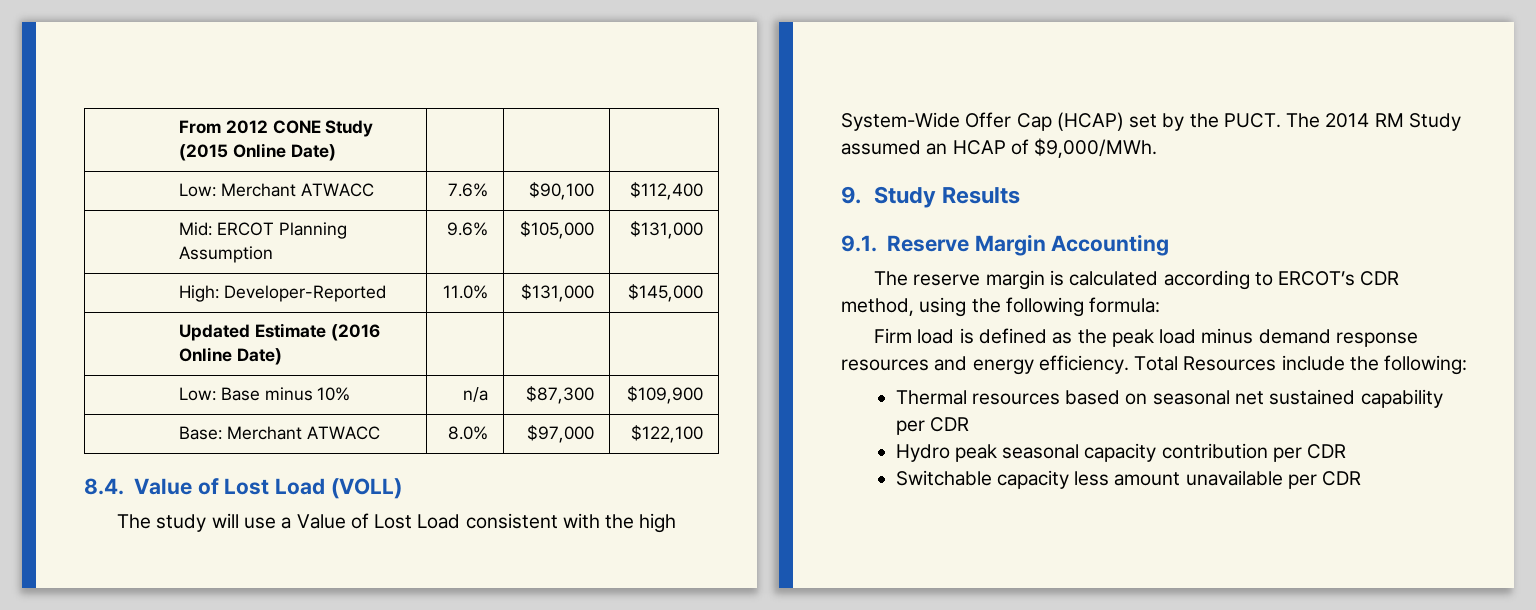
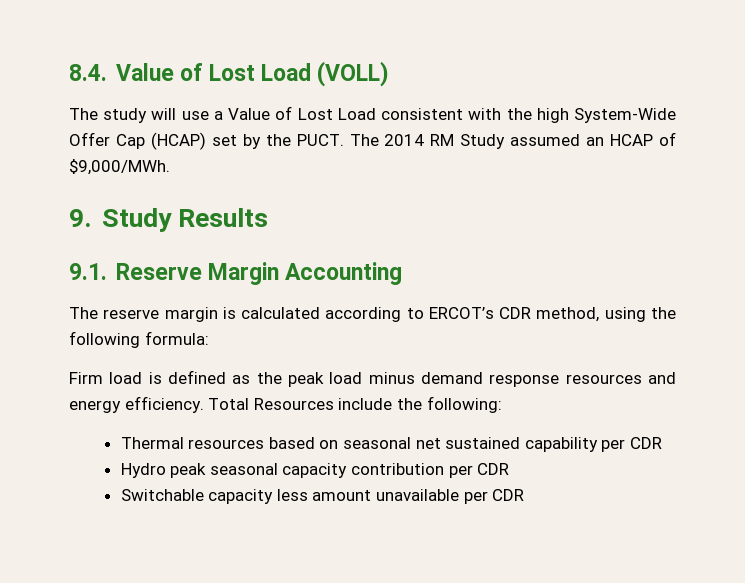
[179,120,374,137] [179,143,336,161] [179,183,374,197] [448,183,489,197] [529,182,595,200] [630,182,704,200] [179,222,347,239] [179,246,274,263] [447,222,489,236] [520,221,595,239] [630,221,704,239] [179,285,386,302] [443,285,489,299] [521,284,595,302] [628,284,704,302] [179,323,380,341] [179,347,282,365] [179,387,351,401] [463,387,489,402] [526,386,595,404] [627,386,704,404] [179,426,380,440] [448,426,489,440] [527,425,595,443] [631,425,704,443] From 2012 CONE Study (2015 Online Date) | | | // Low: Merchant ATWACC | 7.6% | $90,100 | $112,400 // Mid: ERCOT Planning Assumption | 9.6% | $105,000 | $131,000 // High: Developer-Reported | 11.0% | $131,000 | $145,000 // Updated Estimate (2016 Online Date) | | | // Low: Base minus 10% | n/a | $87,300 | $109,900 // Base: Merchant ATWACC | 8.0% | $97,000 | $122,100 // -> (69, 72) none

